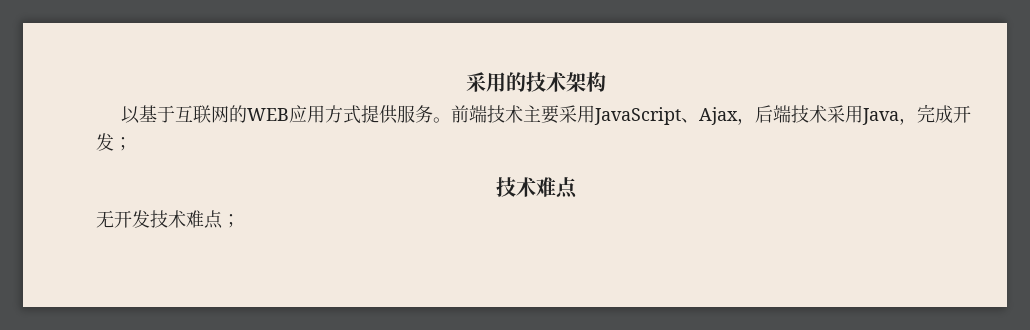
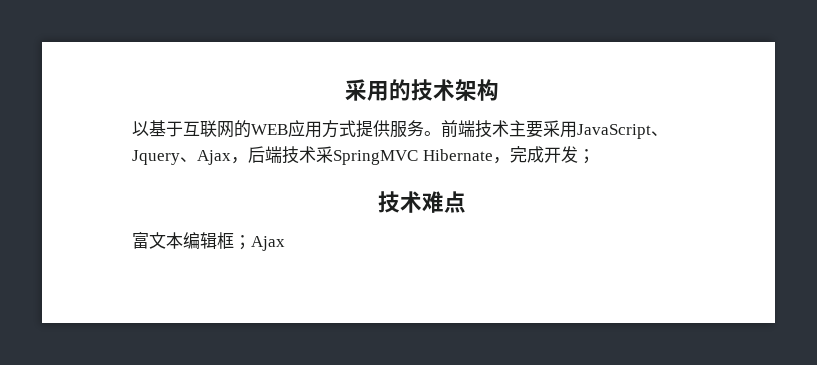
(699, 120) none -> [132,150,197,165] Jquery、
[844,105,899,125] 用Java -> [333,149,493,165] SpringMVC Hibernate
[96,210,240,229] 无开发技术难点； -> [132,232,285,251] 富文本编辑框；Ajax

